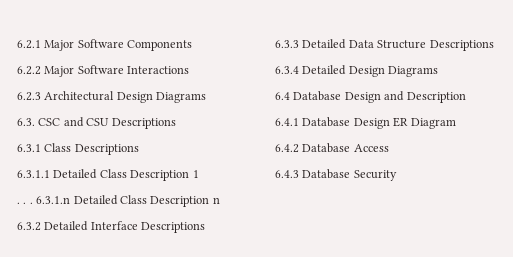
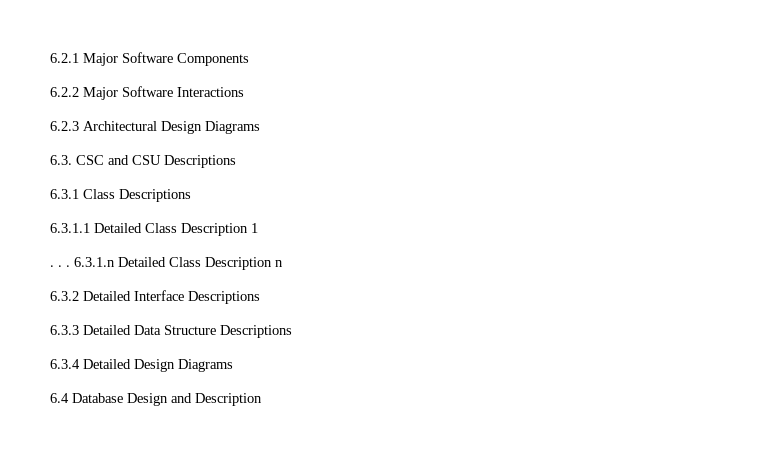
[275,117,456,129] [275,143,389,153] [275,169,397,181] // 6.4.1 Database Design ER Diagram // 6.4.2 Database Access // 6.4.3 Database Security -> (262, 399) none

